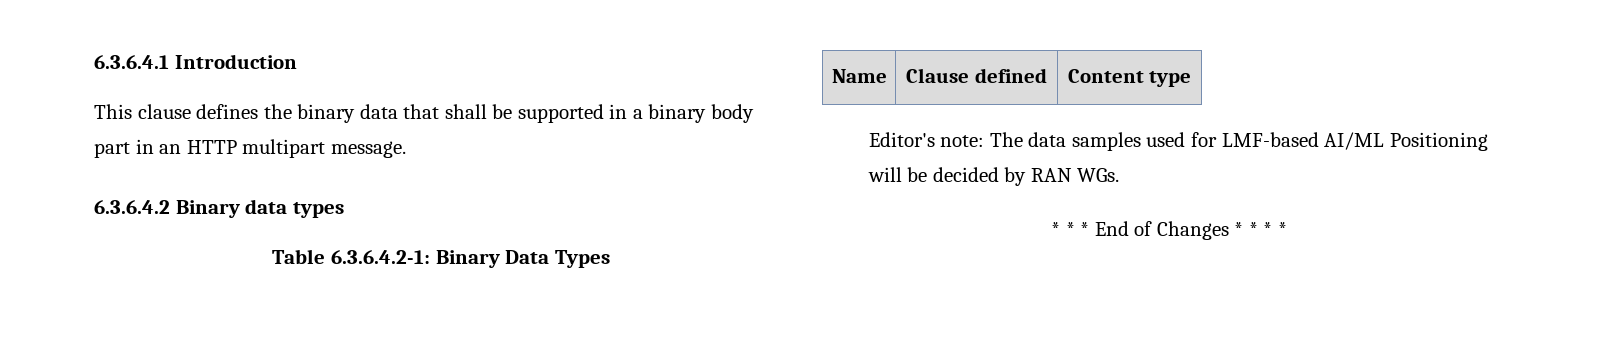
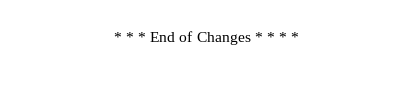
[94,54,297,69] [94,104,754,123] [94,139,406,158] [94,199,344,218] [272,249,610,268] [831,69,887,83] [906,68,1047,83] [1067,69,1192,87] [868,132,1488,151] [867,167,1120,186] 6.3.6.4.1 Introduction // This clause defines the binary data that shall be supported in a binary body part in an HTTP multipart message. // 6.3.6.4.2 Binary data types // Table 6.3.6.4.2-1: Binary Data Types // Name | Clause defined | Content type // Editor's note: The data samples used for LMF-based AI/ML Positioning will be decided by RAN WGs. // -> (113, 37) none

